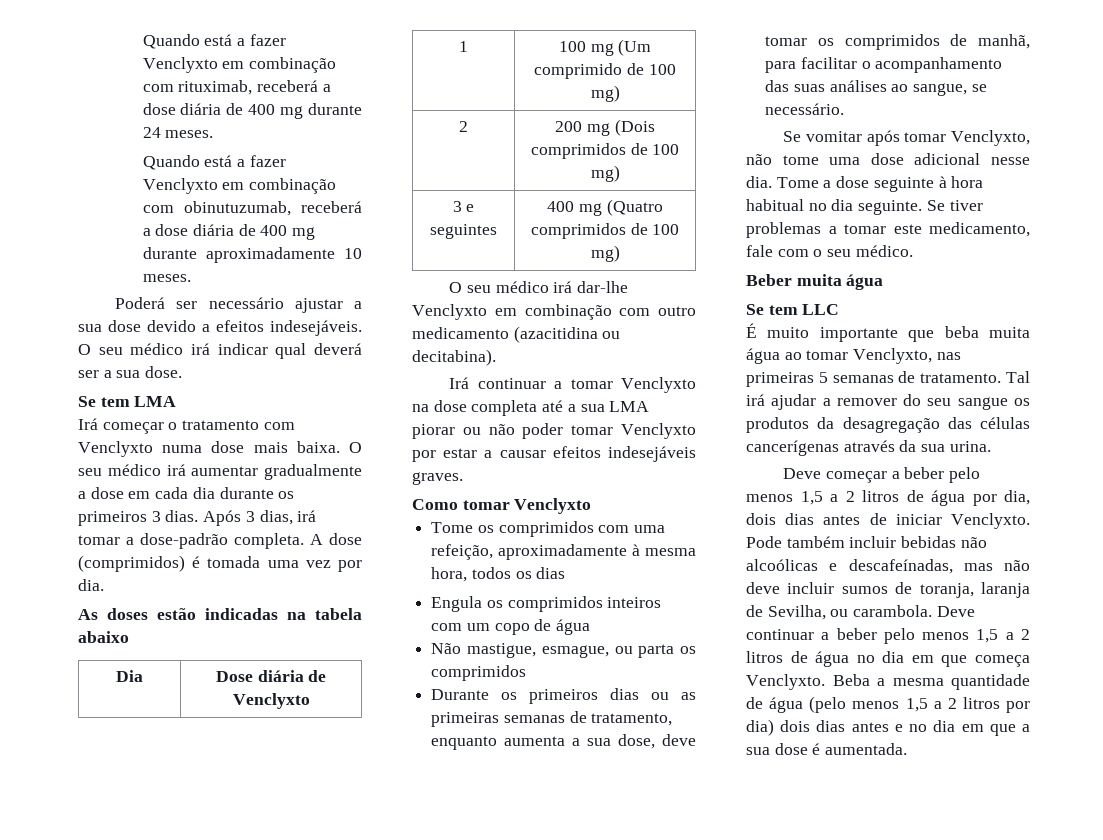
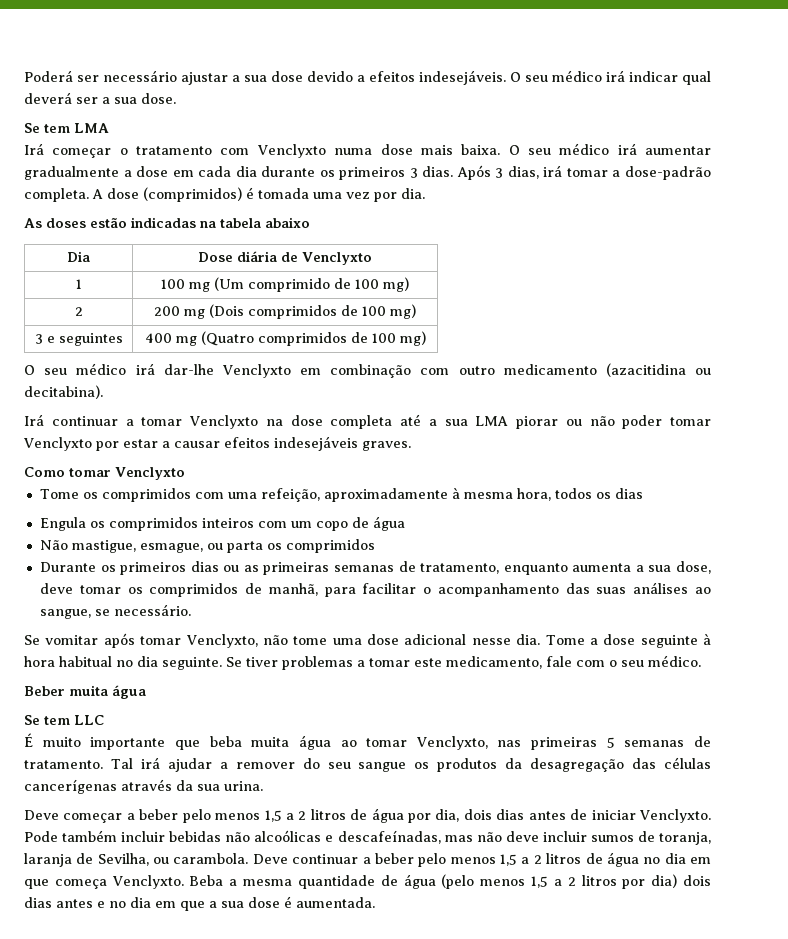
[142,34,286,49] [142,57,336,73] [142,80,331,95] [142,103,362,119] [142,127,214,138] [142,155,286,170] [142,178,336,194] [142,201,362,216] [142,224,316,240] [142,247,362,263] [142,274,191,282] Quando está a fazer Venclyxto em combinação com rituximab, receberá a dose diária de 400 mg durante 24 meses. // Quando está a fazer Venclyxto em combinação com obinutuzumab, receberá a dose diária de 400 mg durante aproximadamente 10 meses. // -> (24, 76) none

